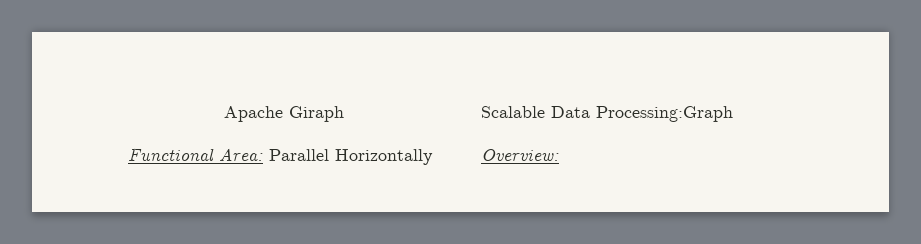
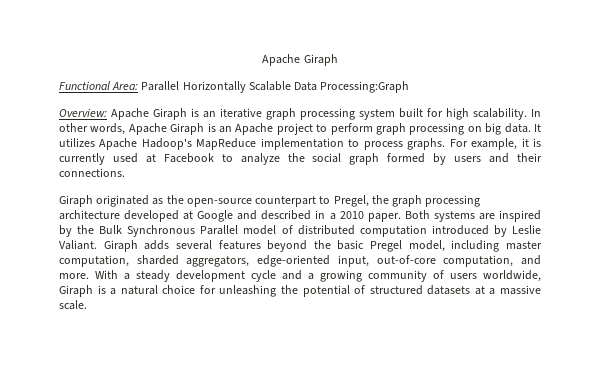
(559, 155) none -> [111,108,541,120] [59,123,541,135] [59,138,541,150] [59,153,542,165] [59,168,125,177] [59,195,481,207] [59,210,542,222] [59,225,541,237] [59,240,542,252] [59,255,541,267] [59,270,541,282] [59,285,541,297] [59,300,87,310] Apache Giraph is an iterative graph processing system built for high scalability. In other words, Apache Giraph is an Apache project to perform graph processing on big data. It utilizes Apache Hadoop's MapReduce implementation to process graphs. For example, it is currently used at Facebook to analyze the social graph formed by users and their connections. // Giraph originated as the open-source counterpart to Pregel, the graph processing architecture developed at Google and described in a 2010 paper. Both systems are inspired by the Bulk Synchronous Parallel model of distributed computation introduced by Leslie Valiant. Giraph adds several features beyond the basic Pregel model, including master computation, sharded aggregators, edge-oriented input, out-of-core computation, and more. With a steady development cycle and a growing community of users worldwide, Giraph is a natural choice for unleashing the potential of structured datasets at a massive scale.

